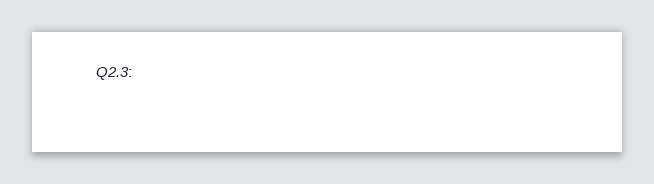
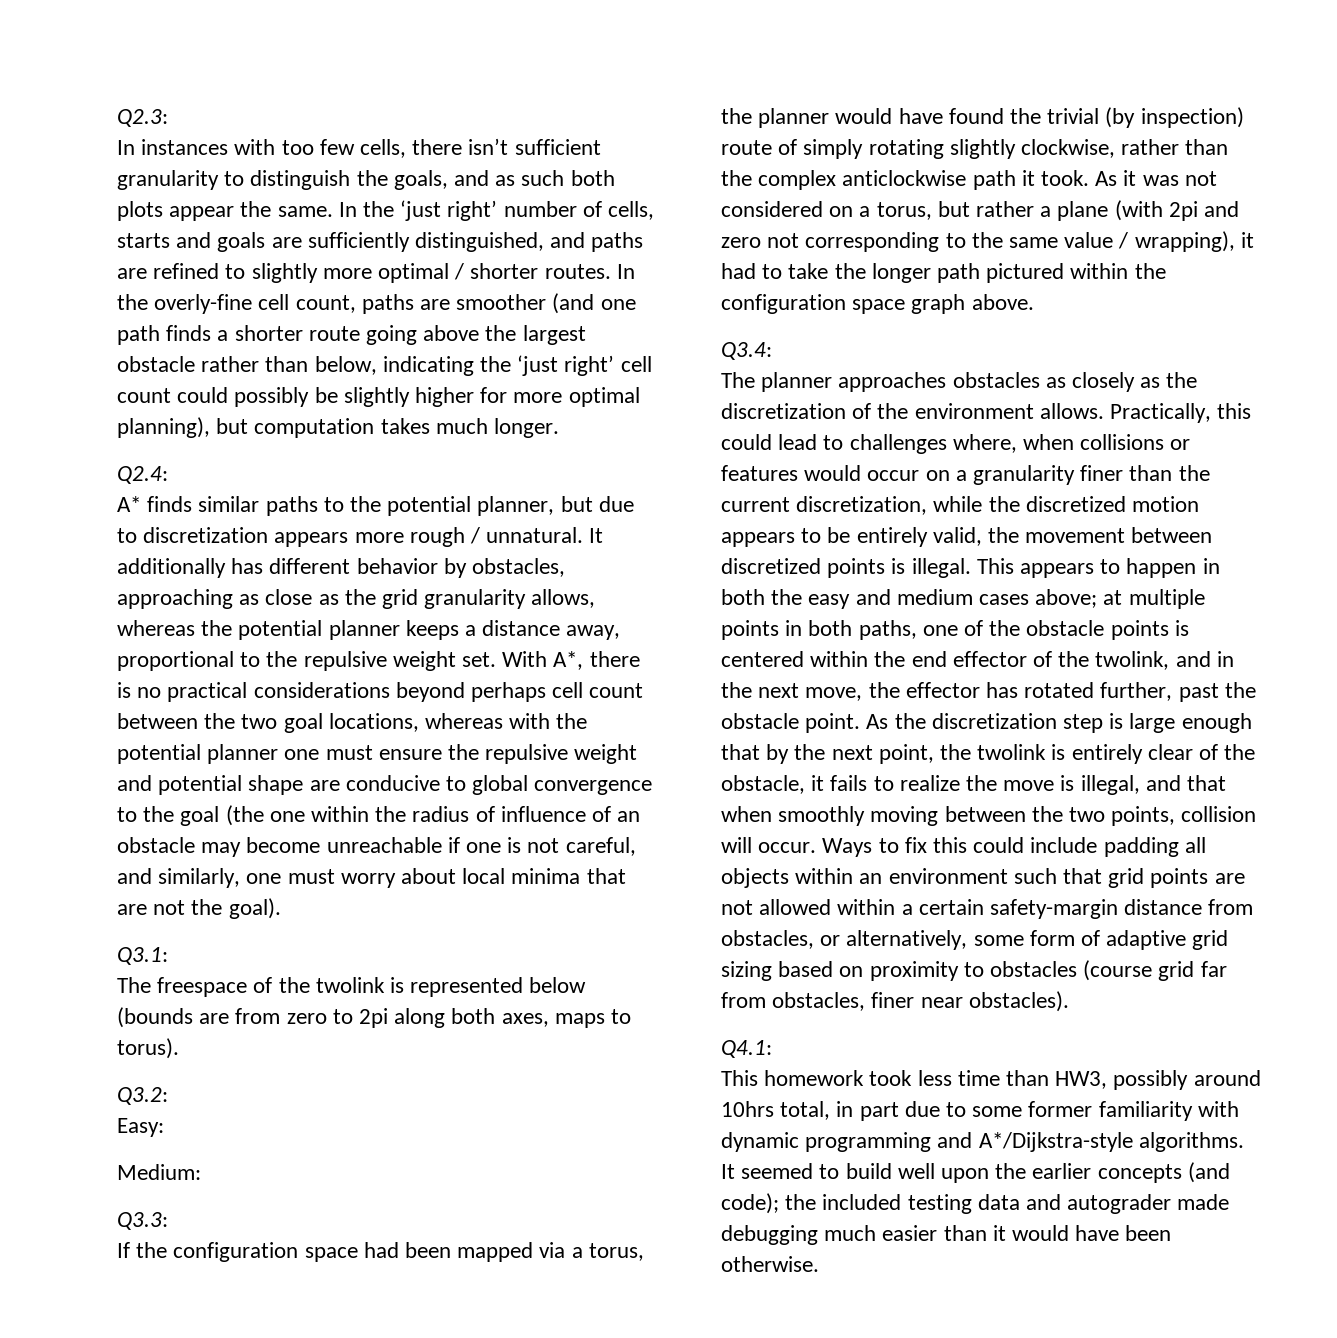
(132, 73) none -> [117,138,601,158] [117,170,615,190] [117,200,655,221] [117,232,644,252] [117,263,635,283] [117,293,636,314] [117,325,586,345] [117,355,652,376] [117,387,640,407] [117,417,560,438] [117,466,168,484] [117,496,634,516] [117,527,604,547] [117,558,566,578] [117,589,596,609] [117,620,621,640] [117,651,640,671] [117,682,644,702] [117,713,588,733] [117,744,638,764] [117,775,653,795] [117,805,641,826] [117,837,636,857] [117,868,626,888] [117,898,281,919] [117,947,168,965] [117,977,587,997] [117,1007,632,1028] [117,1038,179,1059] [117,1087,168,1105] [117,1118,164,1137] [117,1164,201,1180] [117,1212,168,1230] [117,1242,644,1262] [721,107,1244,128] [721,139,1229,159] [721,170,1217,190] [721,200,1240,221] [721,231,1254,252] [721,263,1166,283] [721,294,1034,314] [721,342,772,360] [721,372,1198,392] [721,403,1252,423] [721,434,1191,454] [721,465,1210,485] [721,496,1200,515] [721,527,1213,547] [721,558,1220,578] [721,589,1205,609] [721,620,1189,640] [721,651,1234,670] [721,682,1256,702] [721,713,1252,733] [721,744,1256,764] [721,775,1227,795] [721,806,1257,826] [721,837,1206,857] [721,868,1245,888] [721,899,1254,919] [721,930,1229,950] [721,960,1227,981] [721,991,1069,1012] [721,1040,772,1058] [721,1070,1261,1090] [721,1101,1239,1121] [721,1132,1244,1152] [721,1162,1230,1183] [721,1193,1230,1214] [721,1225,1172,1245] [721,1256,819,1272] // In instances with too few cells, there isn’t sufficient granularity to distinguish the goals, and as such both plots appear the same. In the ‘just right’ number of cells, starts and goals are sufficiently distinguished, and paths are refined to slightly more optimal / shorter routes. In the overly-fine cell count, paths are smoother (and one path finds a shorter route going above the largest obstacle rather than below, indicating the ‘just right’ cell count could possibly be slightly higher for more optimal planning), but computation takes much longer. // Q2.4: // A* finds similar paths to the potential planner, but due to discretization appears more rough / unnatural. It additionally has different behavior by obstacles, approaching as close as the grid granularity allows, whereas the potential planner keeps a distance away, proportional to the repulsive weight set. With A*, there is no practical considerations beyond perhaps cell count between the two goal locations, whereas with the potential planner one must ensure the repulsive weight and potential shape are conducive to global convergence to the goal (the one within the radius of influence of an obstacle may become unreachable if one is not careful, and similarly, one must worry about local minima that are not the goal). // Q3.1: // The freespace of the twolink is represented below (bounds are from zero to 2pi along both axes, maps to torus). // Q3.2: // Easy: // Medium: // Q3.3: // If the configuration space had been mapped via a torus, the planner would have found the trivial (by inspection) route of simply rotating slightly clockwise, rather than the complex anticlockwise path it took. As it was not considered on a torus, but rather a plane (with 2pi and zero not corresponding to the same value / wrapping), it had to take the longer path pictured within the configuration space graph above. // Q3.4: // The planner approaches obstacles as closely as the discretization of the environment allows. Practically, this could lead to challenges where, when collisions or features would occur on a granularity finer than the current discretization, while the discretized motion appears to be entirely valid, the movement between discretized points is illegal. This appears to happen in both the easy and medium cases above; at multiple points in both paths, one of the obstacle points is centered within the end effector of the twolink, and in the next move, the effector has rotated further, past the obstacle point. As the discretization step is large enough that by the next point, the twolink is entirely clear of the obstacle, it fails to realize the move is illegal, and that when smoothly moving between the two points, collision will occur. Ways to fix this could include padding all objects within an environment such that grid points are not allowed within a certain safety-margin distance from obstacles, or alternatively, some form of adaptive grid sizing based on proximity to obstacles (course grid far from obstacles, finer near obstacles). // Q4.1: // This homework took less time than HW3, possibly around 10hrs total, in part due to some former familiarity with dynamic programming and A*/Dijkstra-style algorithms. It seemed to build well upon the earlier concepts (and code); the included testing data and autograder made debugging much easier than it would have been otherwise.

